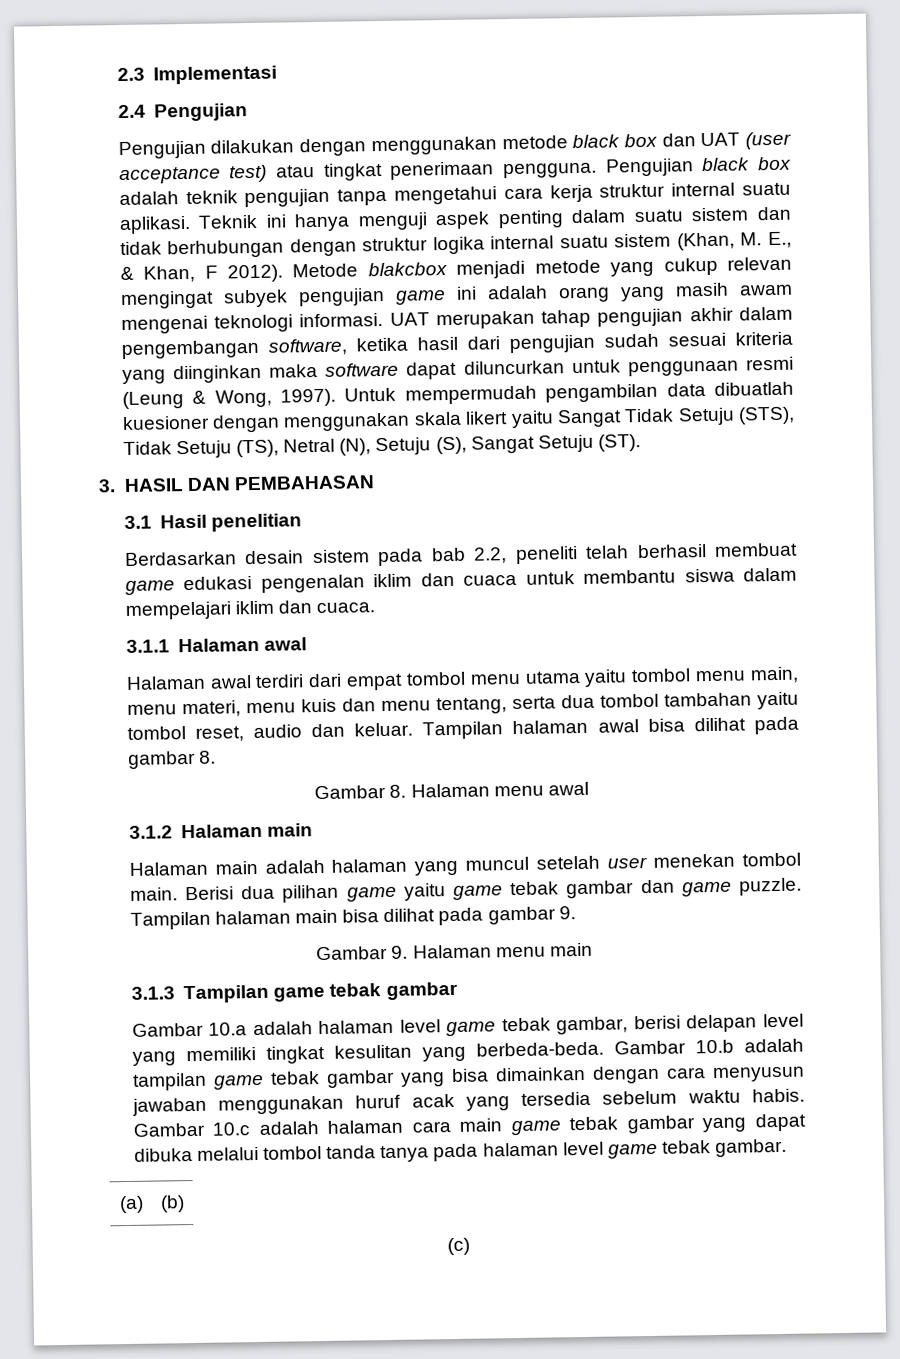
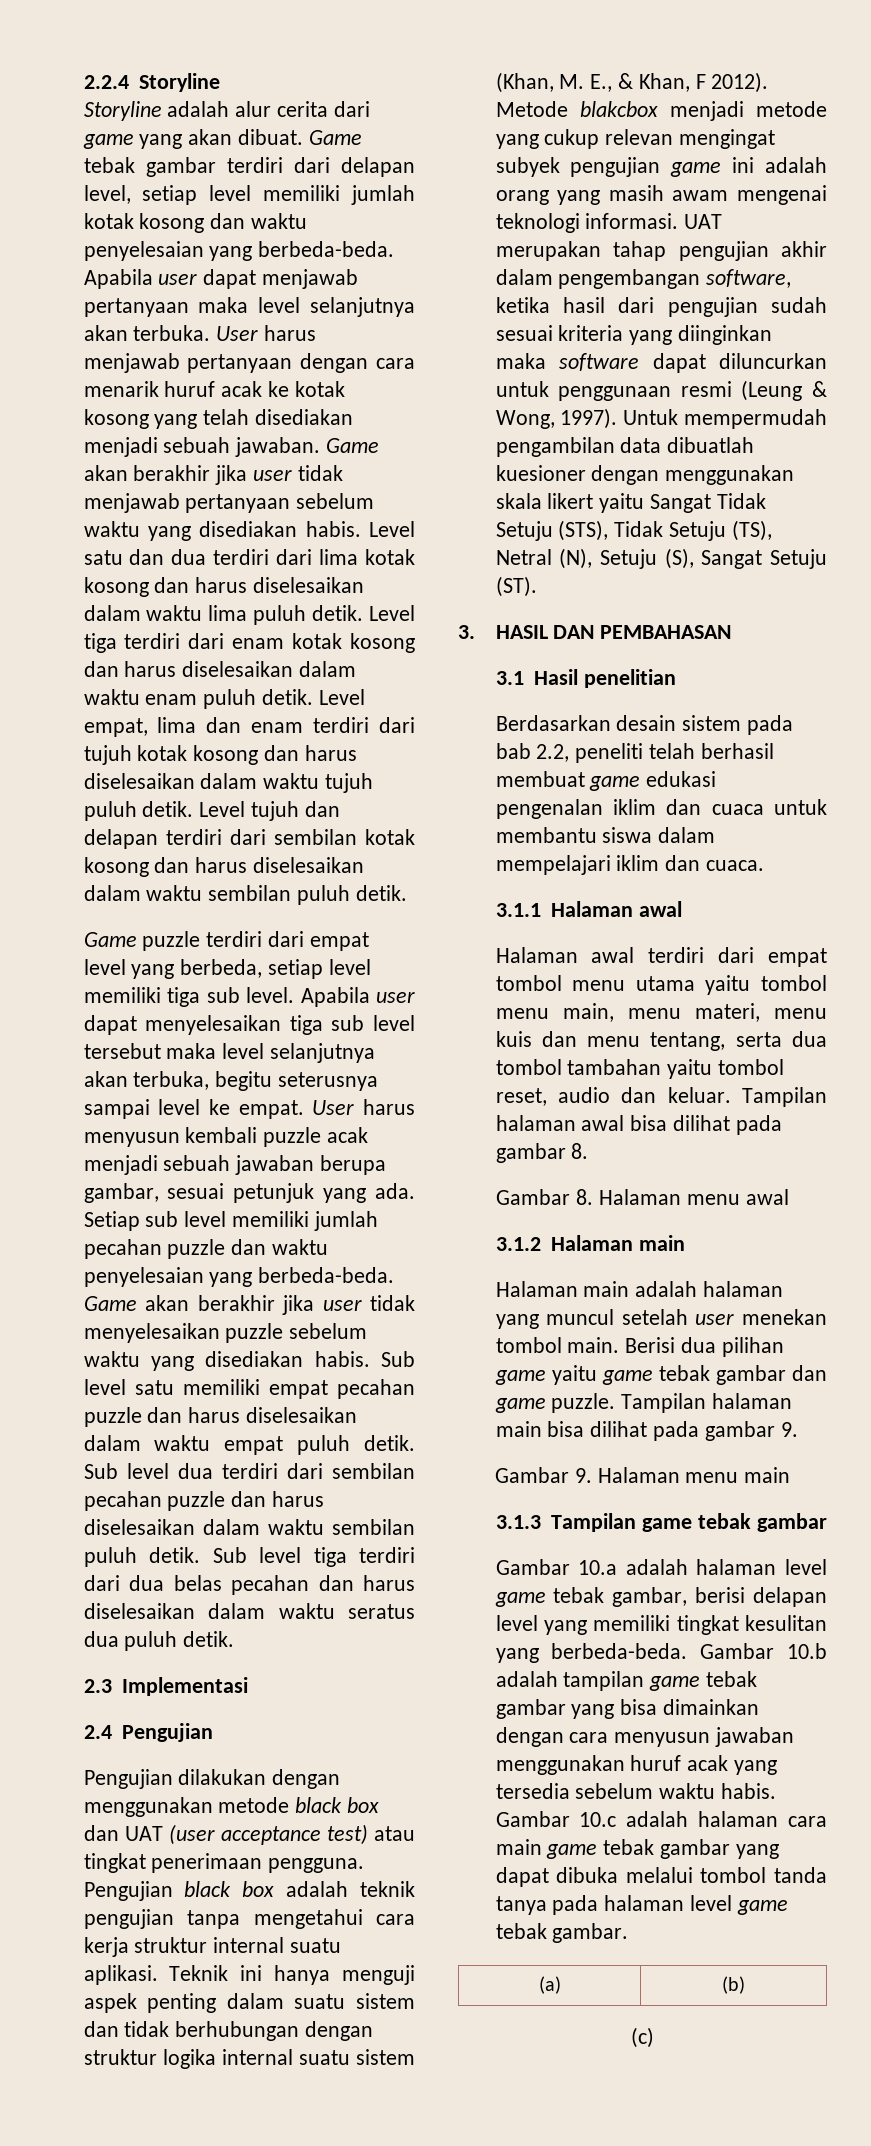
(116, 74) none -> [83,73,221,92] [83,101,370,121] [82,129,362,149] [83,157,415,177] [83,185,415,205] [83,213,307,233] [83,241,395,261] [83,269,358,289] [83,297,415,317] [83,325,316,341] [83,353,415,373] [83,381,345,397] [83,409,353,429] [83,437,379,457] [83,465,343,485] [83,493,375,513] [83,521,415,541] [83,549,415,565] [83,577,364,597] [83,605,416,625] [83,633,415,653] [83,661,356,677] [83,689,365,709] [83,717,416,737] [83,745,357,765] [83,773,373,793] [83,801,340,821] [83,829,415,849] [83,857,364,877] [83,885,407,905] [83,931,369,951] [83,959,371,979] [83,987,416,1007] [83,1015,415,1035] [83,1043,375,1063] [83,1071,378,1091] [83,1099,415,1119] [83,1127,368,1147] [83,1155,386,1175] [83,1183,415,1203] [83,1211,378,1231] [83,1239,328,1259] [83,1267,395,1287] [83,1295,415,1315] [83,1323,368,1343] [83,1351,415,1371] [83,1379,415,1399] [83,1407,357,1427] [83,1435,415,1455] [83,1463,416,1479] [83,1491,324,1511] [83,1519,415,1535] [83,1547,415,1567] [83,1575,415,1595] [83,1603,415,1619] [83,1631,235,1651] 2.2.4 Storyline // Storyline adalah alur cerita dari game yang akan dibuat. Game tebak gambar terdiri dari delapan level, setiap level memiliki jumlah kotak kosong dan waktu penyelesaian yang berbeda-beda. Apabila user dapat menjawab pertanyaan maka level selanjutnya akan terbuka. User harus menjawab pertanyaan dengan cara menarik huruf acak ke kotak kosong yang telah disediakan menjadi sebuah jawaban. Game akan berakhir jika user tidak menjawab pertanyaan sebelum waktu yang disediakan habis. Level satu dan dua terdiri dari lima kotak kosong dan harus diselesaikan dalam waktu lima puluh detik. Level tiga terdiri dari enam kotak kosong dan harus diselesaikan dalam waktu enam puluh detik. Level empat, lima dan enam terdiri dari tujuh kotak kosong dan harus diselesaikan dalam waktu tujuh puluh detik. Level tujuh dan delapan terdiri dari sembilan kotak kosong dan harus diselesaikan dalam waktu sembilan puluh detik. // Game puzzle terdiri dari empat level yang berbeda, setiap level memiliki tiga sub level. Apabila user dapat menyelesaikan tiga sub level tersebut maka level selanjutnya akan terbuka, begitu seterusnya sampai level ke empat. User harus menyusun kembali puzzle acak menjadi sebuah jawaban berupa gambar, sesuai petunjuk yang ada. Setiap sub level memiliki jumlah pecahan puzzle dan waktu penyelesaian yang berbeda-beda. Game akan berakhir jika user tidak menyelesaikan puzzle sebelum waktu yang disediakan habis. Sub level satu memiliki empat pecahan puzzle dan harus diselesaikan dalam waktu empat puluh detik. Sub level dua terdiri dari sembilan pecahan puzzle dan harus diselesaikan dalam waktu sembilan puluh detik. Sub level tiga terdiri dari dua belas pecahan dan harus diselesaikan dalam waktu seratus dua puluh detik. //

